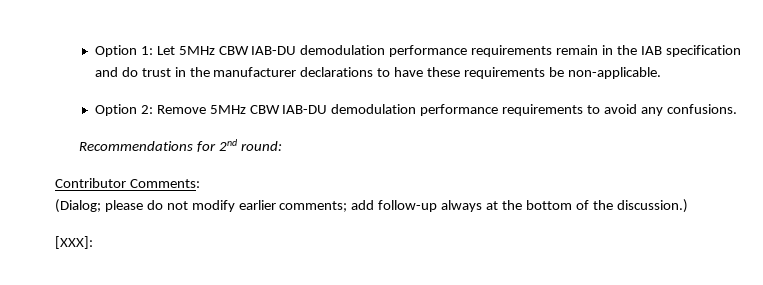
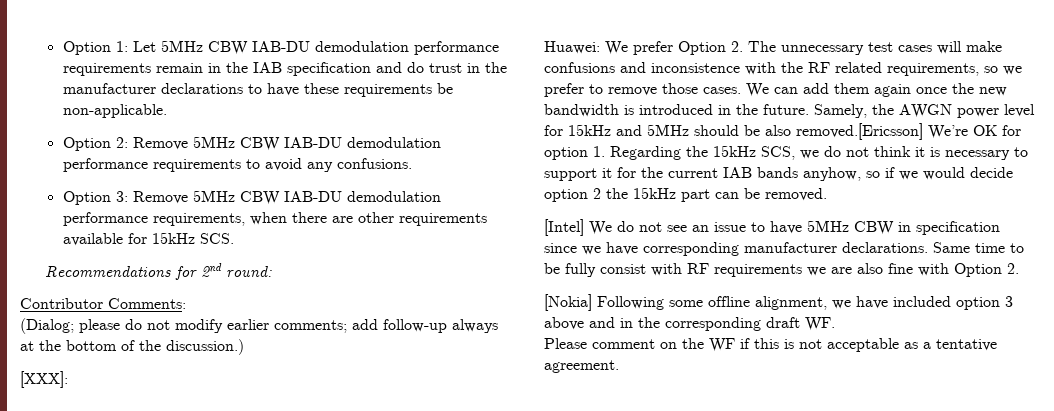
(737, 109) none -> [62,190,441,205] [62,212,487,226] [62,232,234,246] // Option 3: Remove 5MHz CBW IAB-DU demodulation performance requirements, when there are other requirements available for 15kHz SCS.
(93, 242) none -> [544,41,1002,55] [544,62,1022,76] [544,83,1007,97] [544,104,1035,118] [544,123,1021,140] [544,145,1028,160] [544,167,1013,181] [544,187,827,202] [544,219,1000,236] [544,242,1024,256] [544,263,1019,277] [544,294,1013,311] [544,317,835,331] [544,338,997,352] [544,360,619,373] // Huawei: We prefer Option 2. The unnecessary test cases will make confusions and inconsistence with the RF related requirements, so we prefer to remove those cases. We can add them again once the new bandwidth is introduced in the future. Samely, the AWGN power level for 15kHz and 5MHz should be also removed.[Ericsson] We’re OK for option 1. Regarding the 15kHz SCS, we do not think it is necessary to support it for the current IAB bands anyhow, so if we would decide option 2 the 15kHz part can be removed. // [Intel] We do not see an issue to have 5MHz CBW in specification since we have corresponding manufacturer declarations. Same time to be fully consist with RF requirements we are also fine with Option 2. // [Nokia] Following some offline alignment, we have included option 3 above and in the corresponding draft WF. // Please comment on the WF if this is not acceptable as a tentative agreement.

